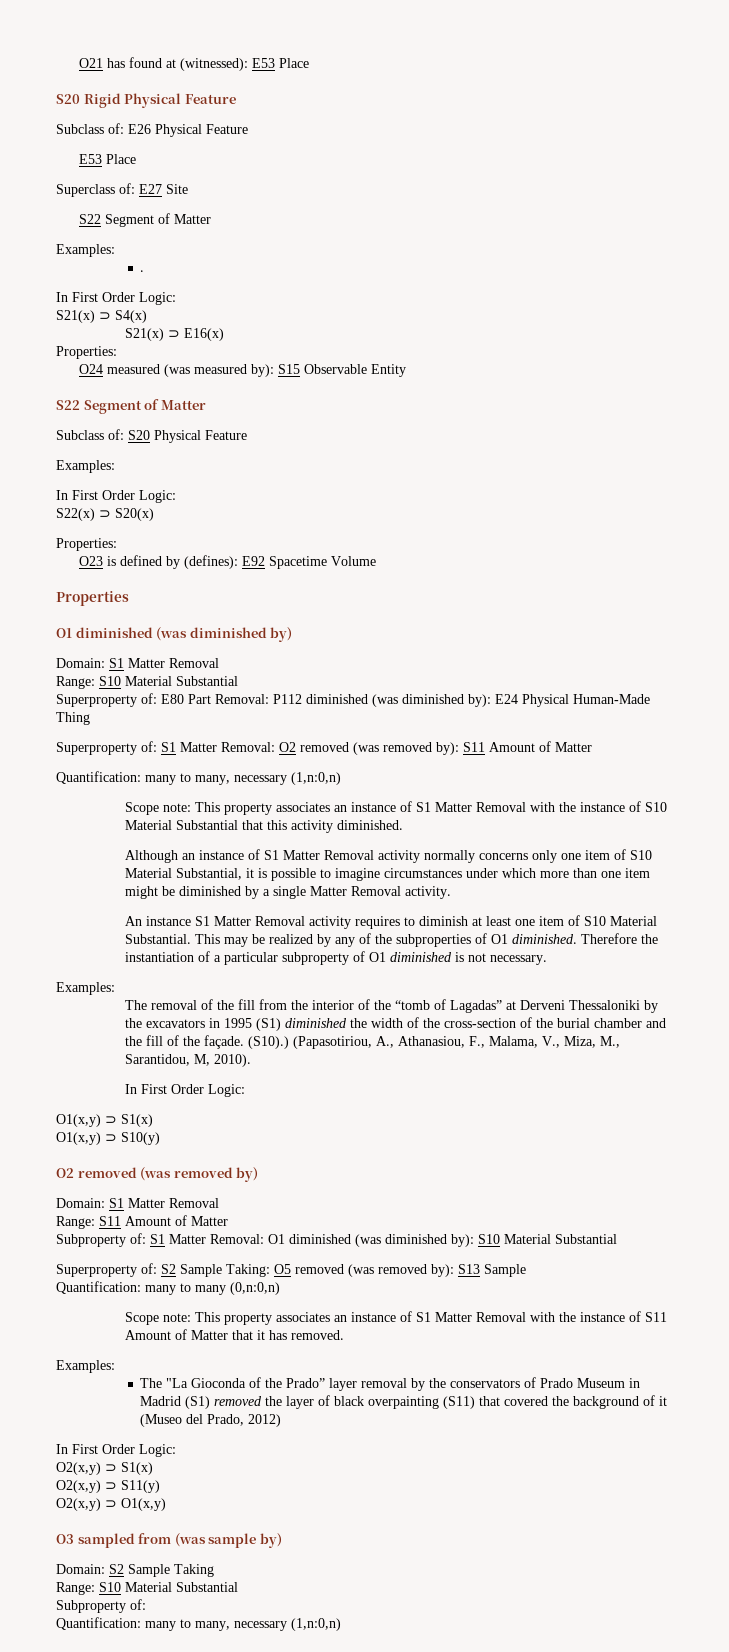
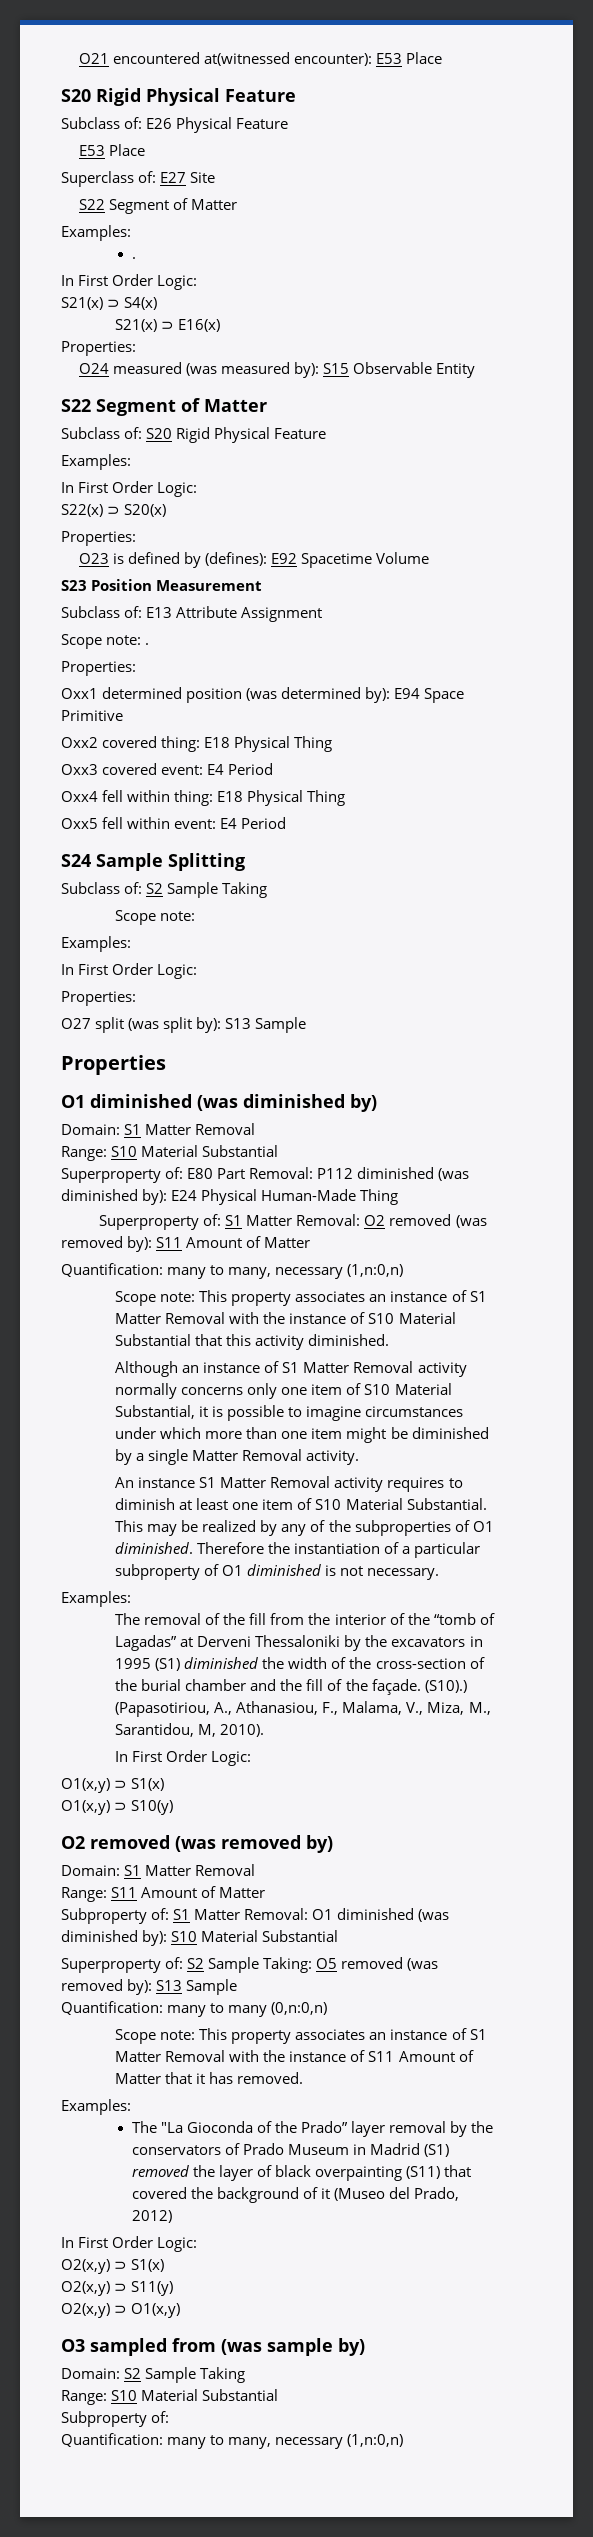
[106,57,248,71] has found at (witnessed): -> [113,52,373,66] encountered at(witnessed encounter):
(150, 435) none -> [176,427,211,443] Rigid
(376, 561) none -> [61,579,263,591] [61,606,323,622] [61,634,150,649] [61,661,136,676] [61,687,465,703] [61,710,123,721] [61,736,333,752] [61,763,274,775] [61,790,346,806] [61,817,287,829] [61,853,245,871] [61,882,268,898] [115,910,196,925] [61,936,131,952] [61,963,198,979] [61,991,136,1006] [61,1017,307,1033] // S23 Position Measurement // Subclass of: E13 Attribute Assignment // Scope note: . // Properties: // Oxx1 determined position (was determined by): E94 Space Primitive // Oxx2 covered thing: E18 Physical Thing // Oxx3 covered event: E4 Period // Oxx4 fell within thing: E18 Physical Thing // Oxx5 fell within event: E4 Period // S24 Sample Splitting // Subclass of: S2 Sample Taking // Scope note: // Examples: // In First Order Logic: // Properties: // O27 split (was split by): S13 Sample

